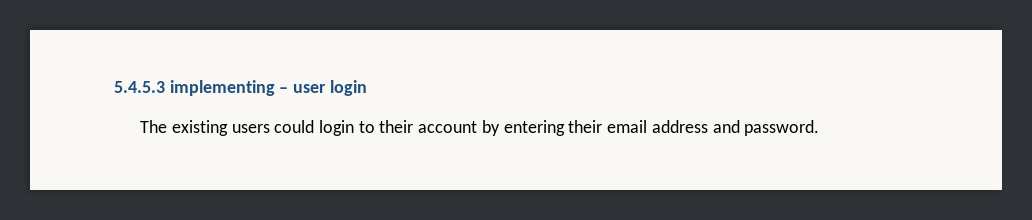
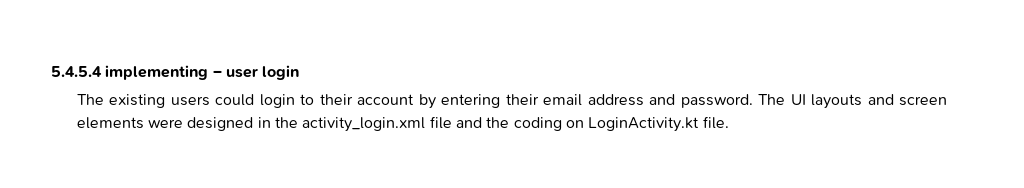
[114,81,165,93] 5.4.5.3 -> [51,66,102,77] 5.4.5.4
(820, 128) none -> [758,94,948,109] [76,116,729,132] The UI layouts and screen elements were designed in the activity_login.xml file and the coding on LoginActivity.kt file.

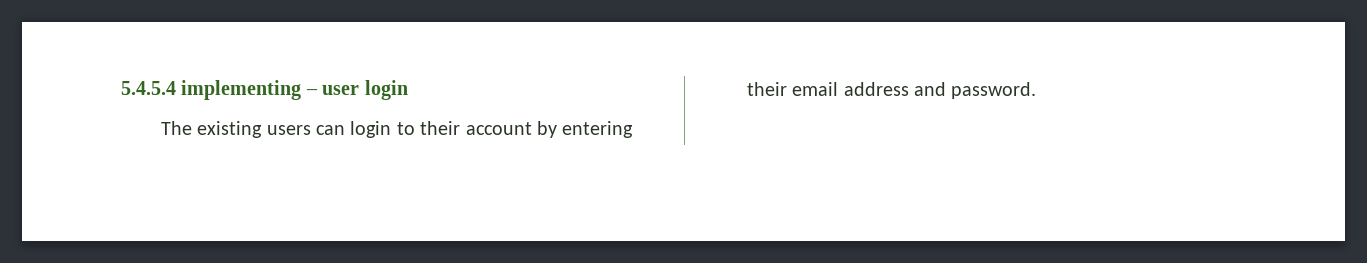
[215,94,255,106] could -> [315,125,345,135] can
[758,94,948,109] [76,116,729,132] The UI layouts and screen elements were designed in the activity_login.xml file and the coding on LoginActivity.kt file. -> (1037, 90) none

